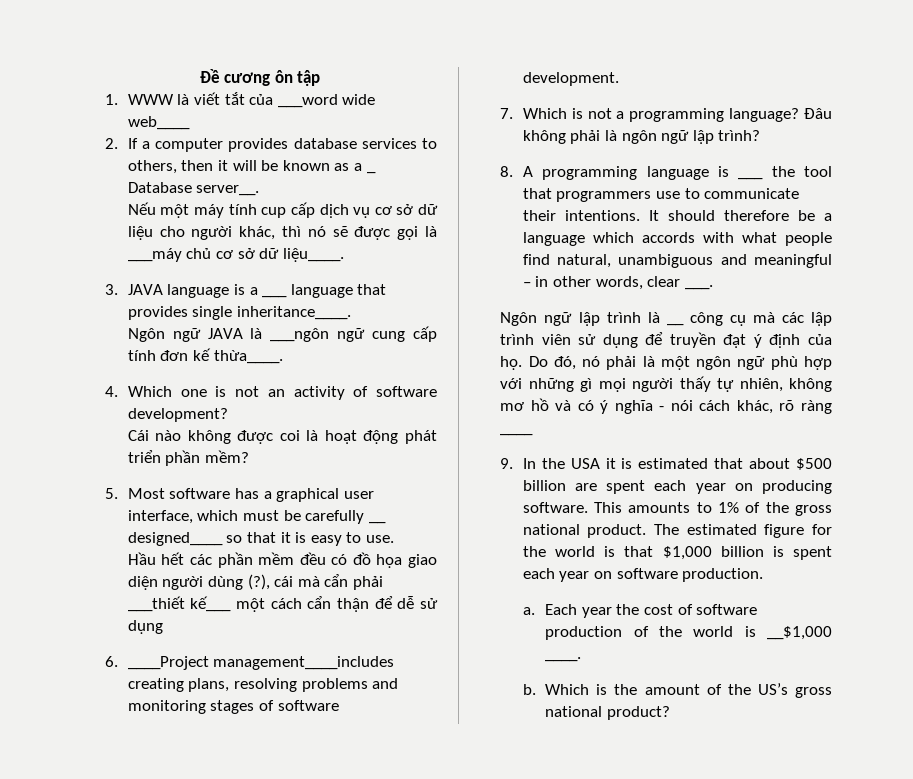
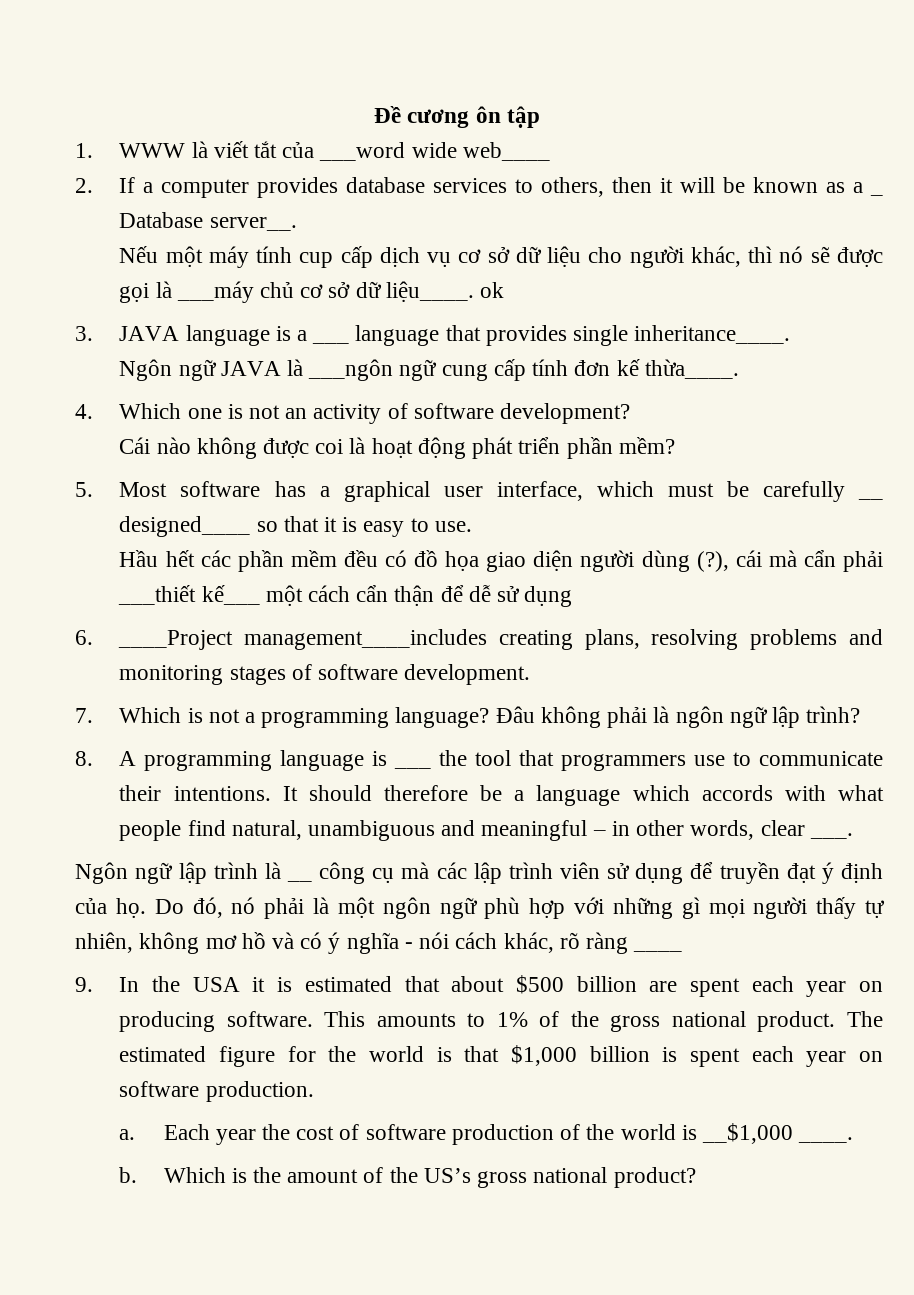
(344, 255) none -> [480,282,505,298] ok

